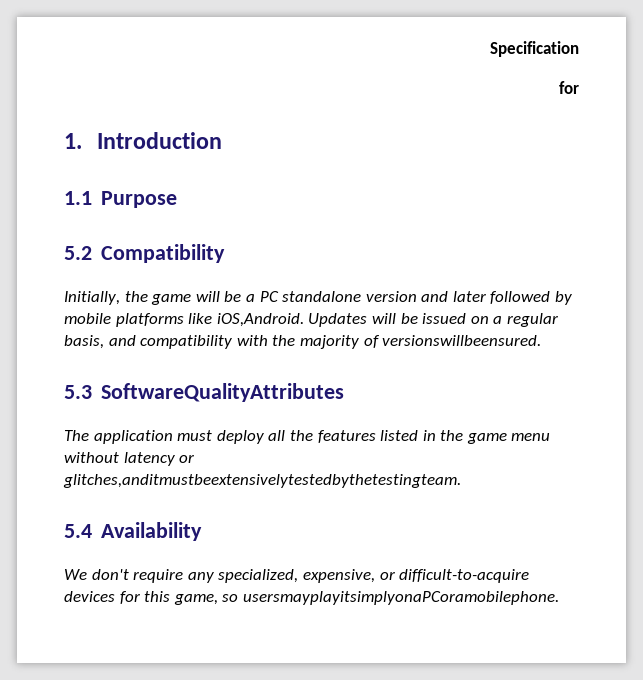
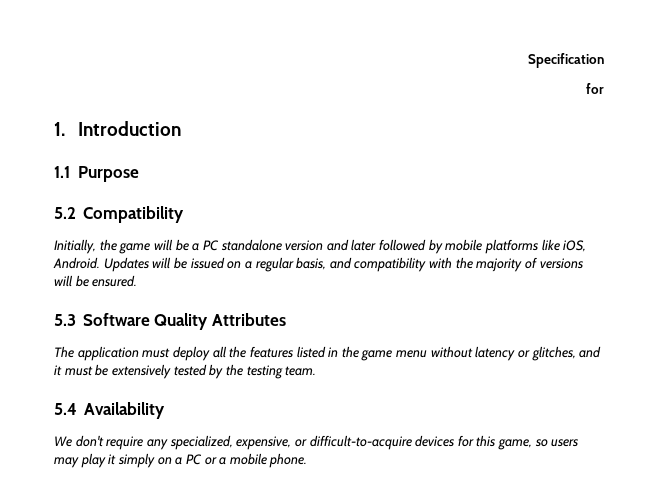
[216,313,304,327] iOS,Android. -> [563,240,587,252] [53,257,100,269] iOS, Android.
[382,335,542,346] [64,383,344,402] versionswillbeensured. // 5.3 SoftwareQualityAttributes -> [539,258,583,269] [54,275,138,287] [54,313,286,330] versions will be ensured. // 5.3 Software Quality Attributes
[63,474,461,488] glitches,anditmustbeextensivelytestedbythetestingteam. -> [531,346,602,361] [54,364,317,379] glitches, and it must be extensively tested by the testing team.
[242,591,559,605] usersmayplayitsimplyonaPCoramobilephone. -> [551,439,579,447] [54,453,308,468] users may play it simply on a PC or a mobile phone.

